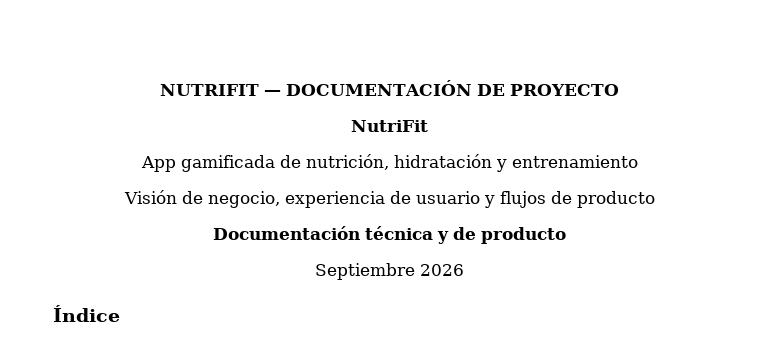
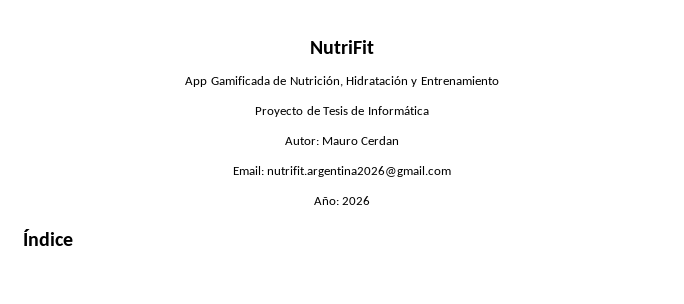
[160,80,619,96] [351,120,428,132] [140,154,638,172] [123,190,655,208] [213,226,566,244] [315,263,415,280] NUTRIFIT — DOCUMENTACIÓN DE PROYECTO // NutriFit // App gamificada de nutrición, hidratación y entrenamiento // Visión de negocio, experiencia de usuario y flujos de producto // Documentación técnica y de producto // Septiembre -> [310,40,374,54] [185,76,499,87] [255,106,429,117] [284,136,400,145] [232,166,452,177] [313,197,339,205] NutriFit // App Gamificada de Nutrición, Hidratación y Entrenamiento // Proyecto de Tesis de Informática // Autor: Mauro Cerdan // Email: nutrifit.argentina2026@gmail.com // Año:

